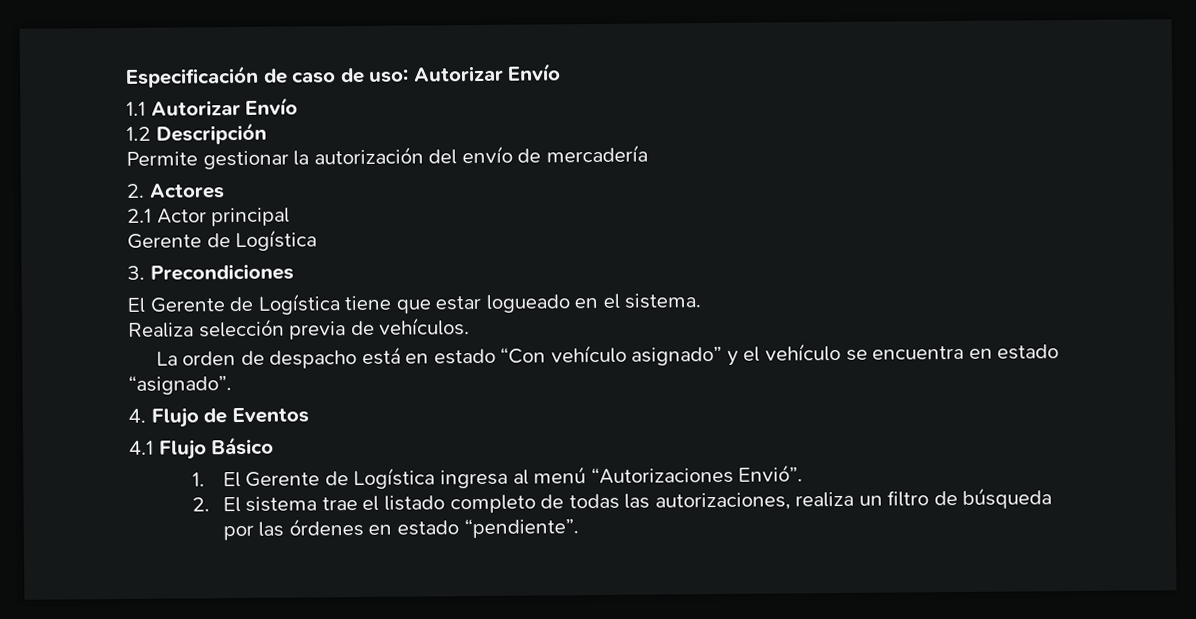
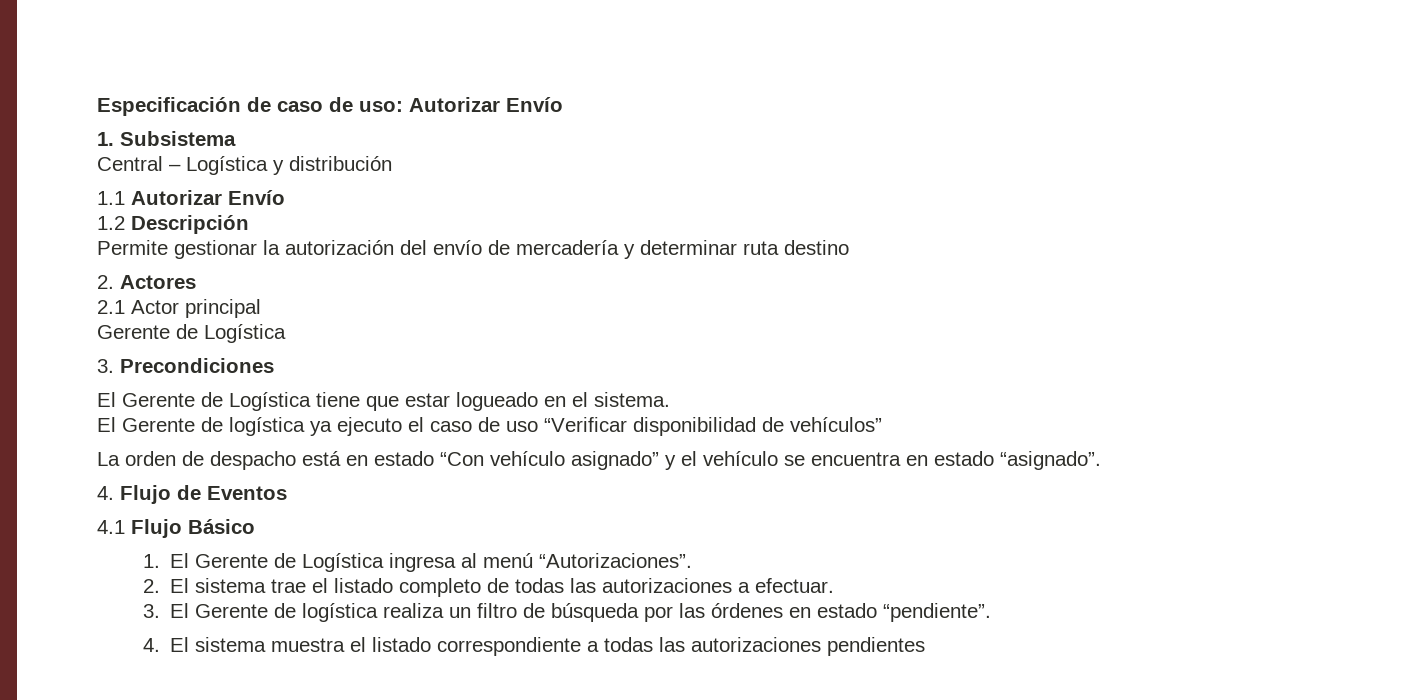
(562, 72) none -> [97,131,236,146] [97,156,392,175] // 1. Subsistema // Central – Logística y distribución
(648, 153) none -> [624,240,849,259] y determinar ruta destino
[128,317,471,340] Realiza selección previa de vehículos. -> [97,417,882,436] El Gerente de logística ya ejecuto el caso de uso “Verificar disponibilidad de vehículos”
[590,464,804,485] “Autorizaciones Envió”. -> [539,553,693,568] “Autorizaciones”.
[654,492,791,511] autorizaciones, -> [602,578,835,593] [143,603,379,622] autorizaciones a efectuar. // 3. El Gerente de logística
(579, 528) none -> [143,637,926,656] // 4. El sistema muestra el listado correspondiente a todas las autorizaciones pendientes

